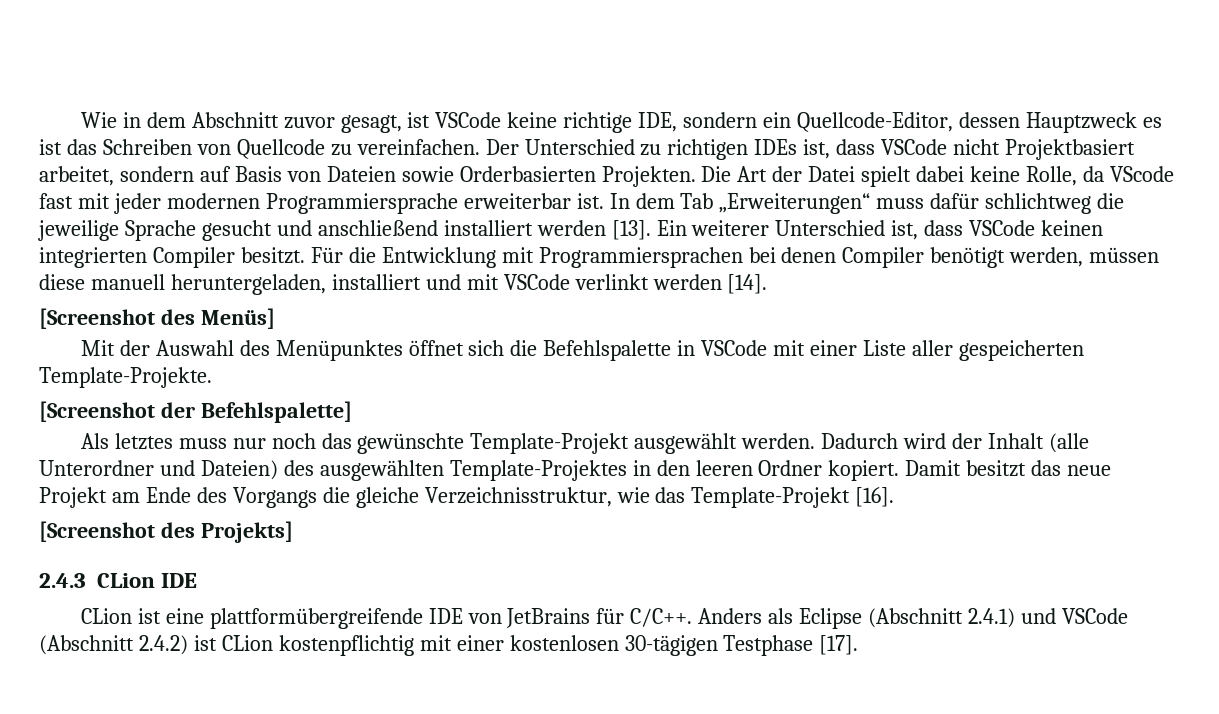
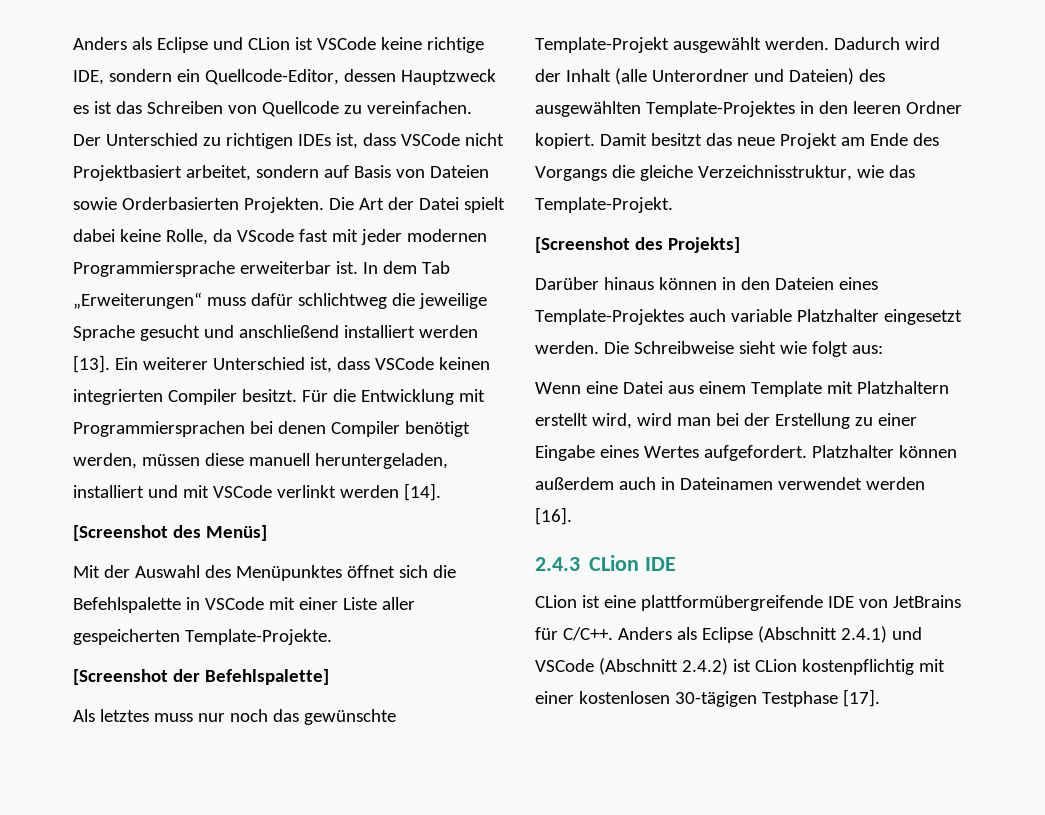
[80,112,402,133] Wie in dem Abschnitt zuvor gesagt, -> [73,37,290,53] Anders als Eclipse und CLion
[691,487,895,508] Template-Projekt [16]. -> [535,197,673,213] Template-Projekt.
(293, 532) none -> [535,277,878,290] [535,309,962,325] [535,341,883,357] [535,381,949,397] [535,413,917,429] [535,445,957,461] [535,477,925,490] [535,507,572,525] // Darüber hinaus können in den Dateien eines Template-Projektes auch variable Platzhalter eingesetzt werden. Die Schreibweise sieht wie folgt aus: // Wenn eine Datei aus einem Template mit Platzhaltern erstellt wird, wird man bei der Erstellung zu einer Eingabe eines Wertes aufgefordert. Platzhalter können außerdem auch in Dateinamen verwendet werden [16].

